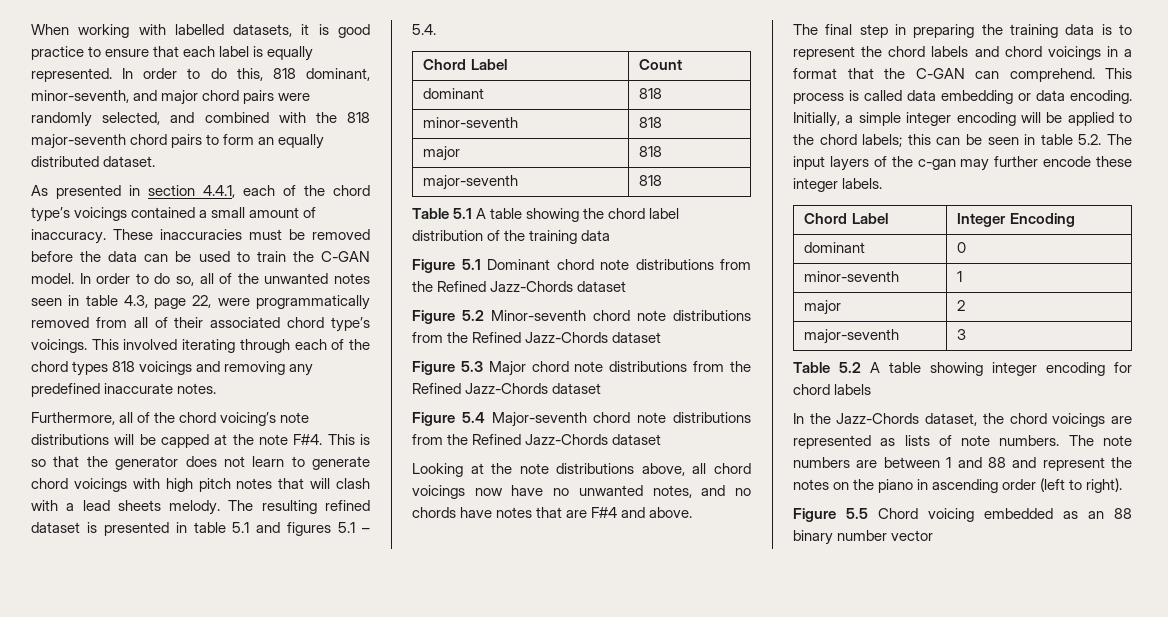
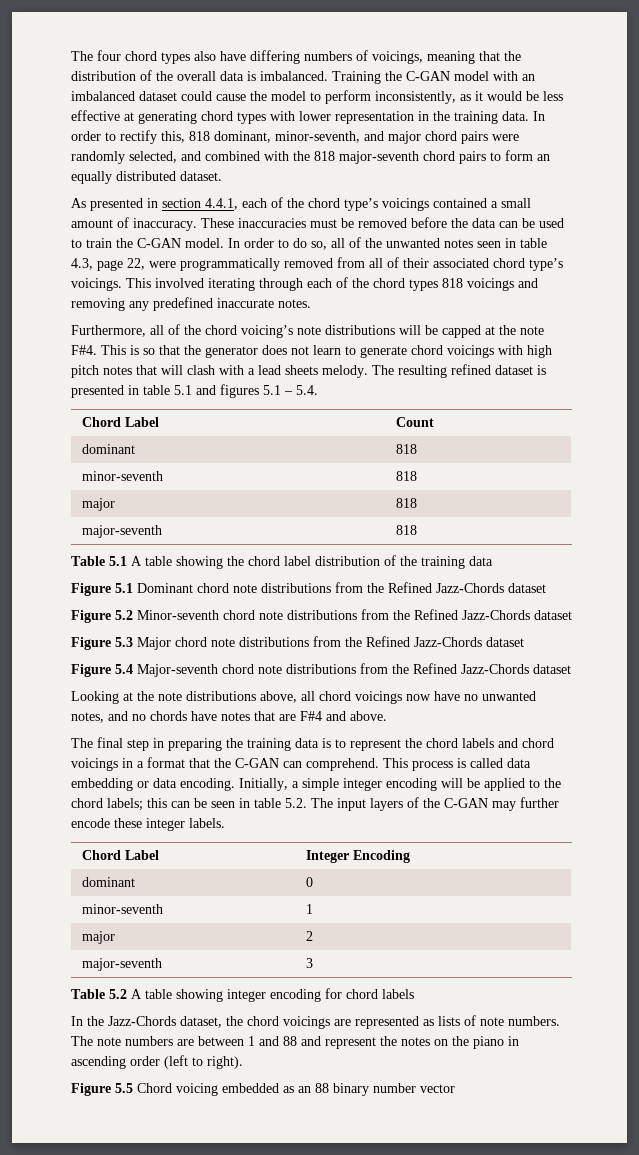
[31,24,370,38] [31,46,314,61] [31,68,227,82] When working with labelled datasets, it is good practice to ensure that each label is equally represented. In order to do -> [71,50,521,64] [71,70,535,84] [71,90,563,104] [71,110,545,124] [71,130,157,144] The four chord types also have differing numbers of voicings, meaning that the distribution of the overall data is imbalanced. Training the C-GAN model with an imbalanced dataset could cause the model to perform inconsistently, as it would be less effective at generating chord types with lower representation in the training data. In order to rectify
[917,159,956,170] c-gan -> [444,798,488,808] C-GAN

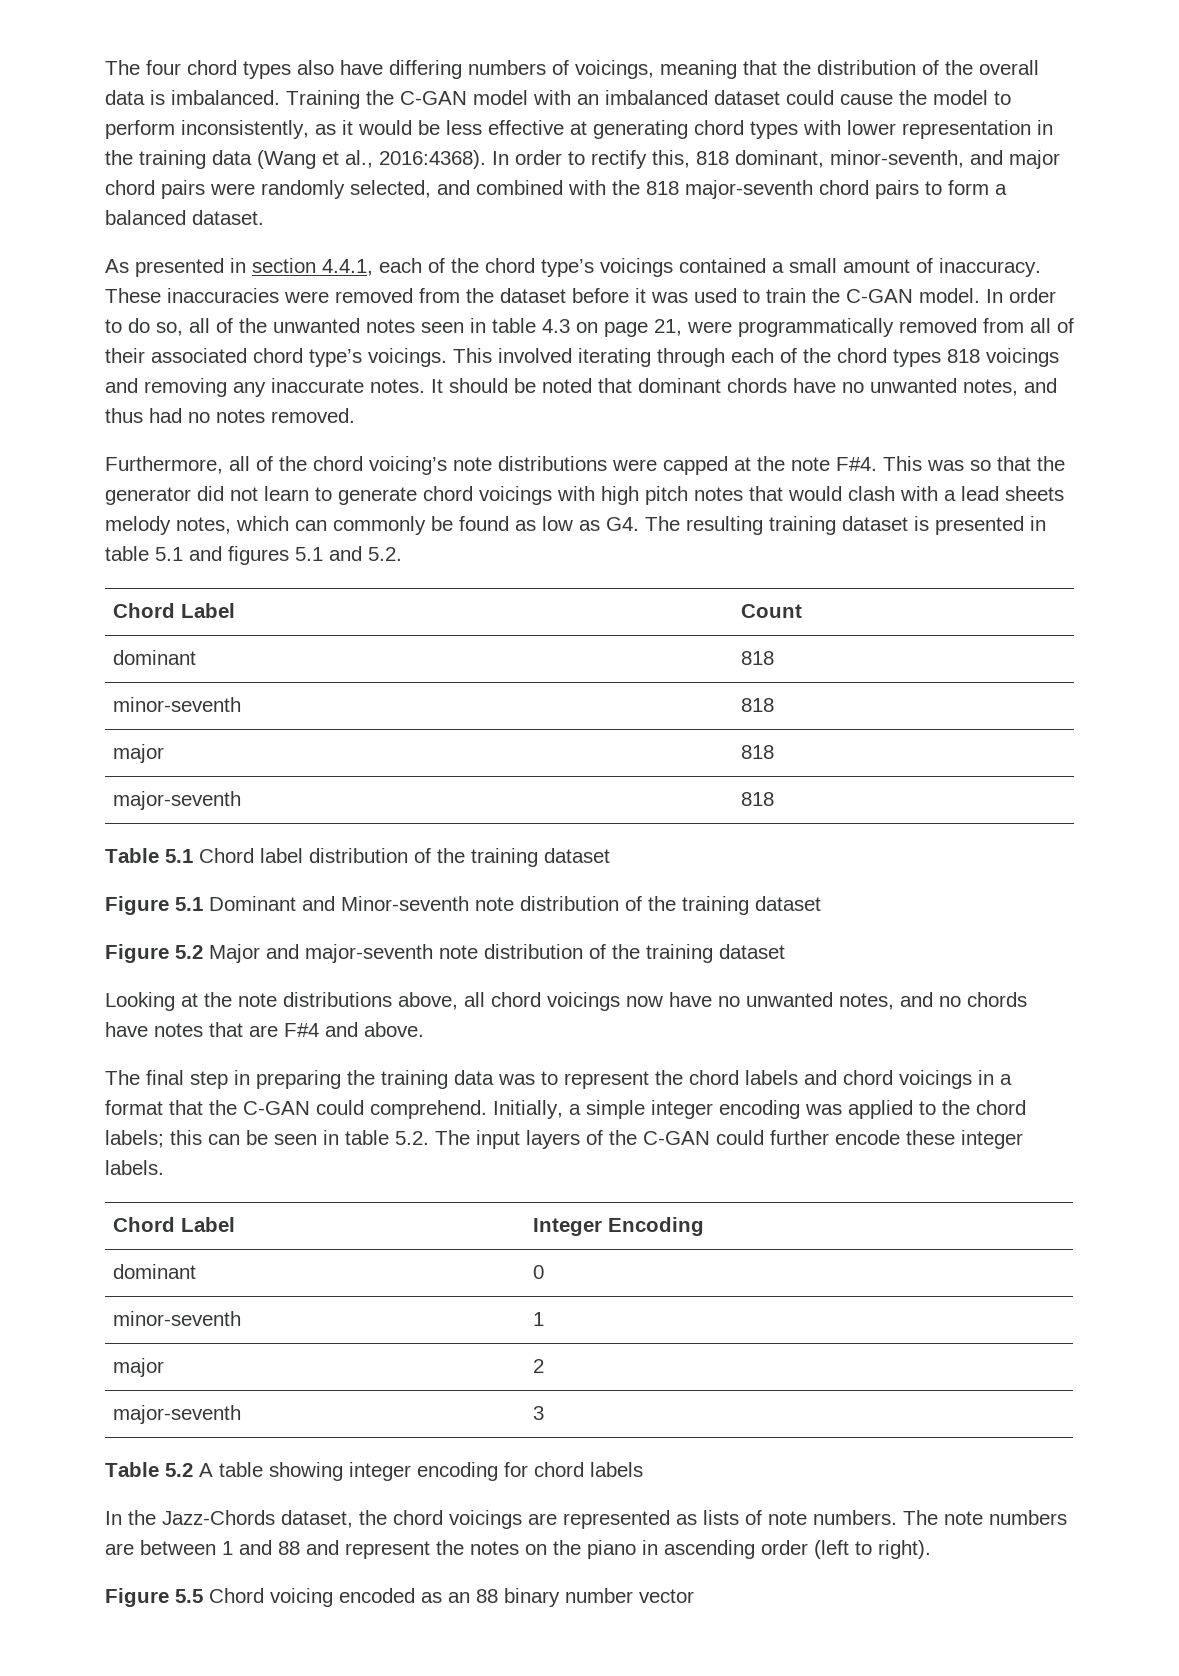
[502,111,529,121] data. -> [212,150,486,169] data (Wang et al., 2016:4368).
[537,154,550,161] [71,171,176,184] an equally distributed -> [995,184,1007,195] [105,210,186,225] a balanced
[310,217,535,228] must be removed before the data can be -> [284,288,688,303] were removed from the dataset before it was
[71,258,145,271] 4.3, page 22, -> [542,319,682,337] 4.3 on page 21,
[153,297,213,311] predefined -> (266, 389) none
(311, 303) none -> [431,378,1057,396] [105,408,355,423] It should be noted that dominant chords have no unwanted notes, and thus had no notes removed.
[399,325,438,335] will be -> [612,459,657,471] were
[130,345,139,355] is -> [927,460,964,471] was
[262,345,287,355] does -> [197,486,224,501] did
[161,365,183,375] will -> [788,486,842,501] would
[322,365,368,378] melody. -> [105,516,639,535] melody notes, which can commonly be found as low as G4.
[451,364,491,375] refined -> [769,516,836,535] training
[284,385,318,395] – 5.4. -> [329,546,402,561] and 5.2.
[131,556,280,569] A table showing the chord -> [199,848,254,863] Chord
[469,556,493,566] data -> [544,848,610,863] dataset
[197,582,546,593] [71,609,572,623] [71,636,524,650] [71,663,529,677] chord note distributions from the Refined Jazz-Chords dataset // Figure 5.2 Minor-seventh chord note distributions from the Refined Jazz-Chords dataset // Figure 5.3 Major chord note distributions from the Refined Jazz-Chords dataset // Figure 5.4 Major-seventh chord note distributions from the Refined Jazz-Chords -> [302,896,821,915] [105,944,713,963] and Minor-seventh note distribution of the training dataset // Figure 5.2 Major and major-seventh note distribution of the training
[322,738,331,748] is -> [498,1074,535,1085] was
[283,758,531,771] [71,778,235,791] can comprehend. This process is called data embedding or data encoding. -> [316,1100,487,1119] could comprehend.
[441,778,480,788] will be -> [805,1104,842,1115] was
[492,801,516,811] may -> [716,1130,764,1145] could
[222,1083,279,1093] embedded -> [339,1588,415,1603] encoded

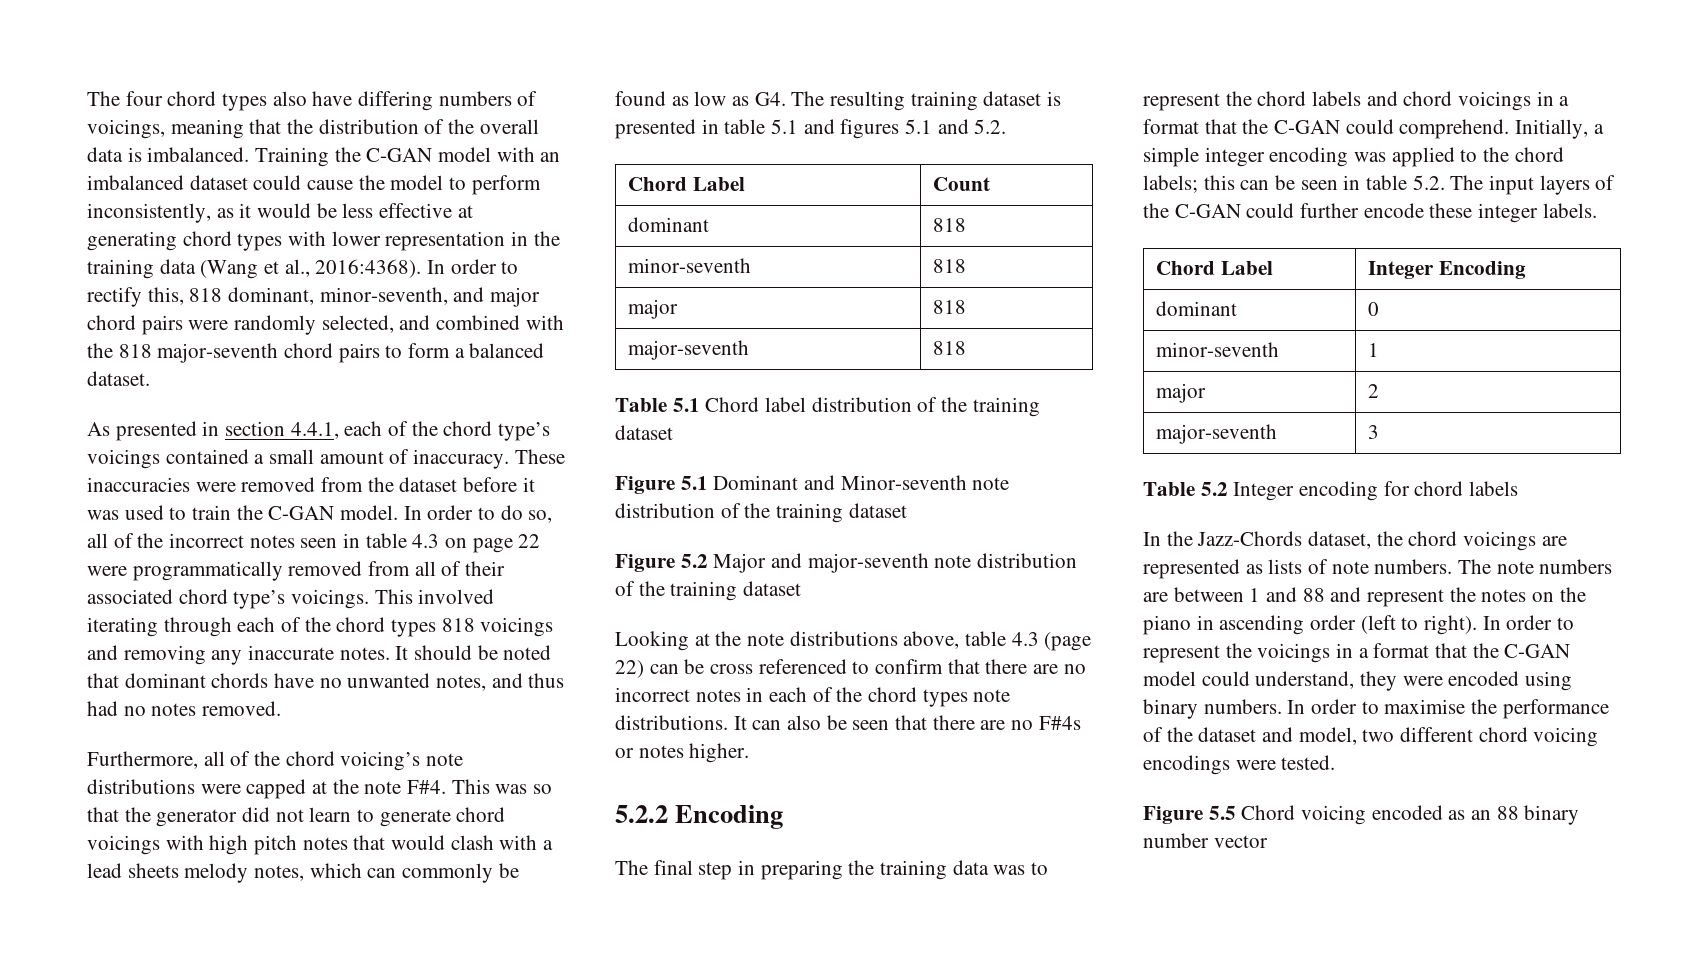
[273,318,360,333] unwanted -> [169,533,245,548] incorrect
[654,319,682,336] 21, -> [518,534,541,548] 22
[464,992,1027,1011] [105,1022,424,1037] all chord voicings now have no unwanted notes, and no chords have notes that are F#4 and above. -> [965,631,1092,651] [615,659,1086,678] [615,687,1011,707] [615,715,1081,730] [615,743,750,763] [615,805,784,829] table 4.3 (page 22) can be cross referenced to confirm that there are no incorrect notes in each of the chord types note distributions. It can also be seen that there are no F#4s or notes higher. // 5.2.2 Encoding
[199,1462,411,1481] A table showing integer -> [1233,482,1295,501] Integer
(931, 1549) none -> [1482,615,1575,630] [1143,643,1571,663] [1143,671,1573,691] [1143,699,1609,719] [1143,727,1599,747] [1143,755,1336,775] In order to represent the voicings in a format that the C-GAN model could understand, they were encoded using binary numbers. In order to maximise the performance of the dataset and model, two different chord voicing encodings were tested.

